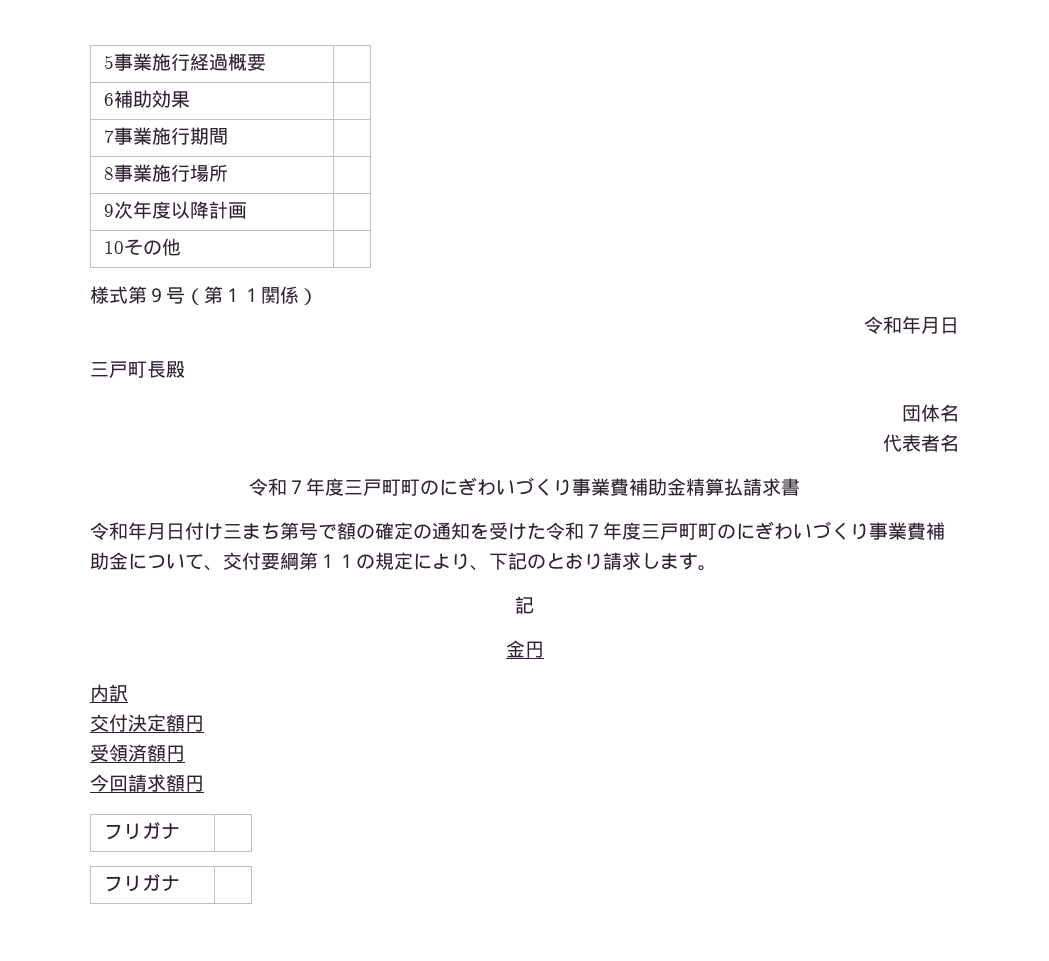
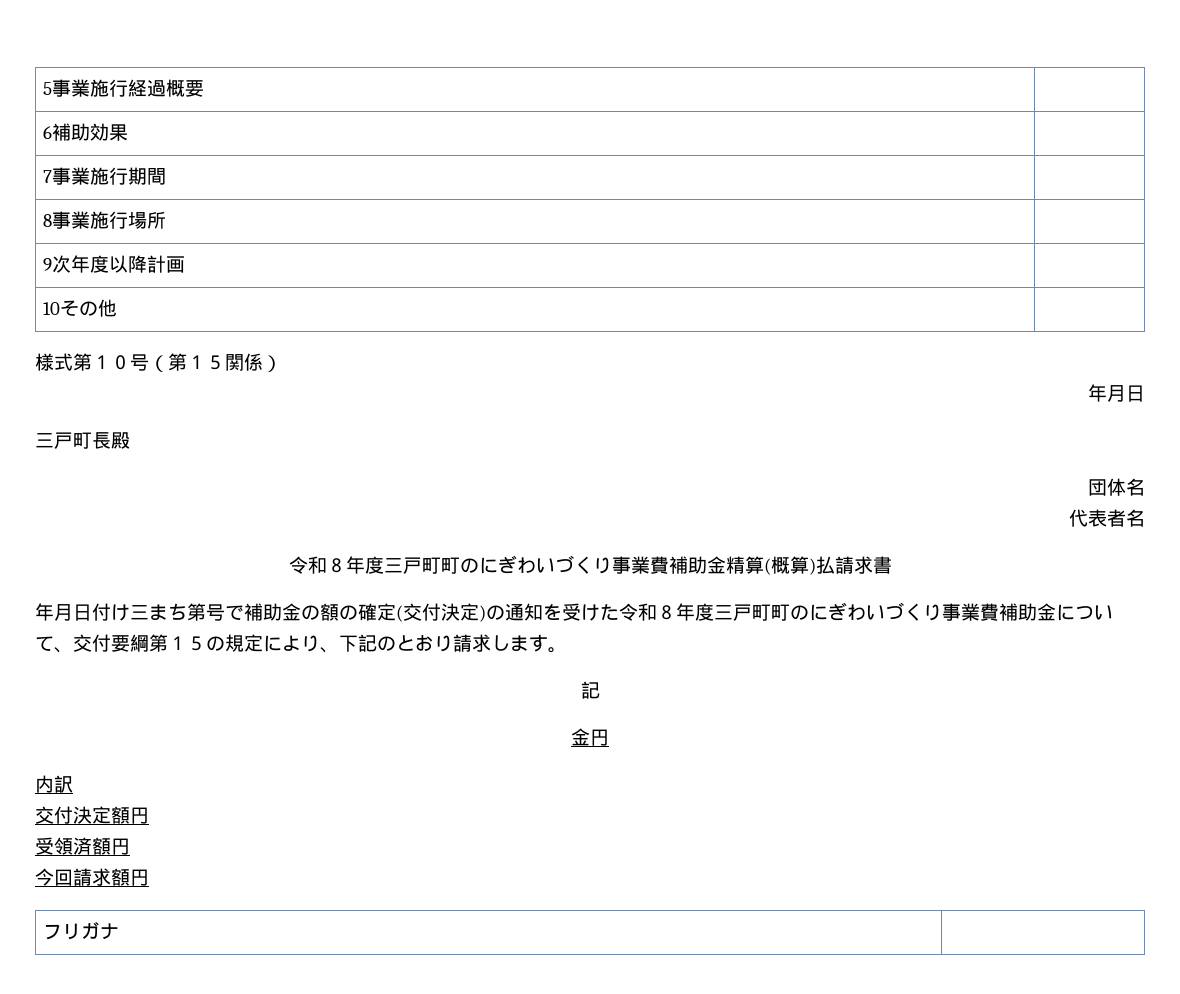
[147,288,166,303] ９ -> [92,355,130,370] １０
[242,288,261,302] １ -> [206,355,225,370] ５
[864,316,902,334] 令和 -> (282, 363) none
[287,480,306,494] ７ -> [326,558,346,573] ８
(724, 487) none -> [763,556,816,575] (概算)
[90,522,128,540] 令和 -> (892, 565) none
[337,522,413,540] 額の確定 -> [244,603,486,622] 補助金の額の確定(交付決定)
[584,524,603,538] ７ -> [657,605,676,620] ８
[337,554,356,568] １ -> [187,636,206,651] ５
[103,874,180,892] // フリガナ | -> (119, 931) none

